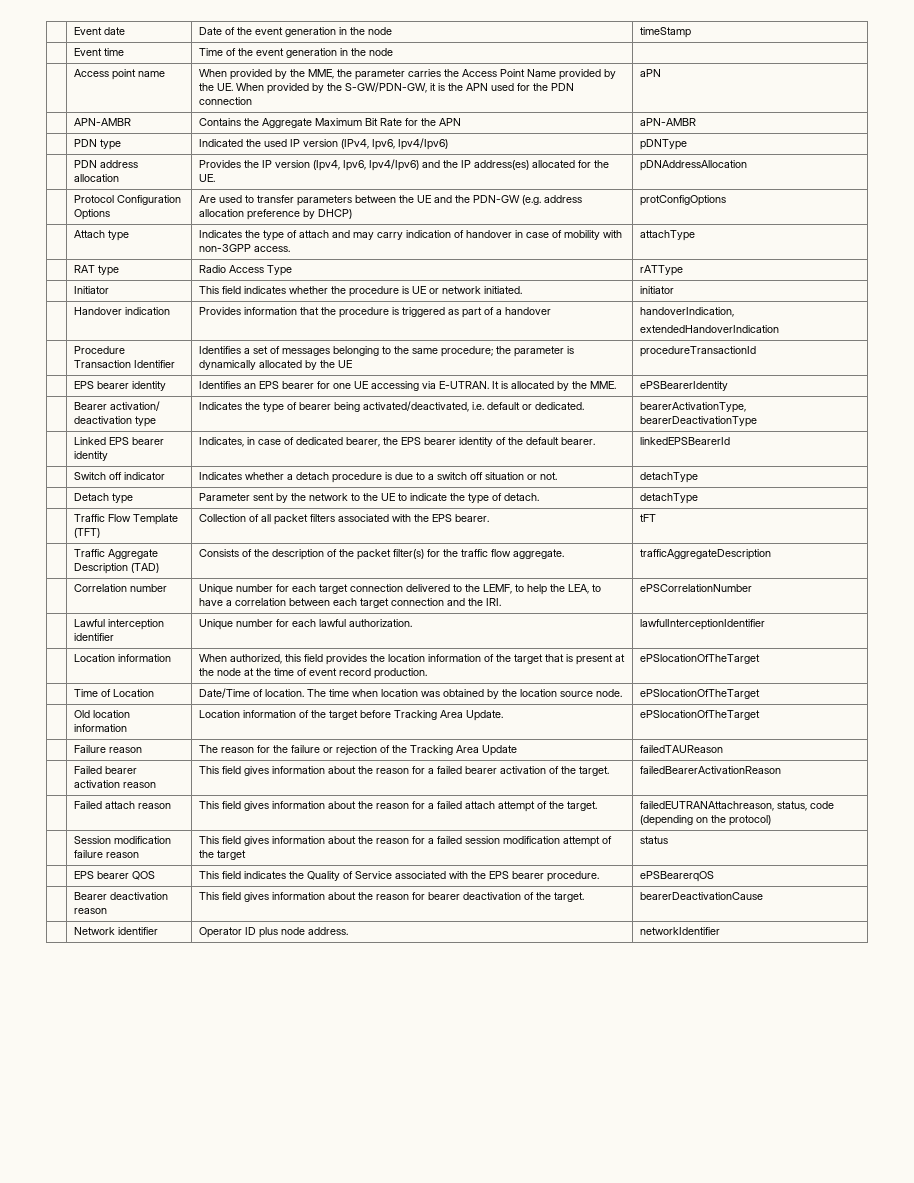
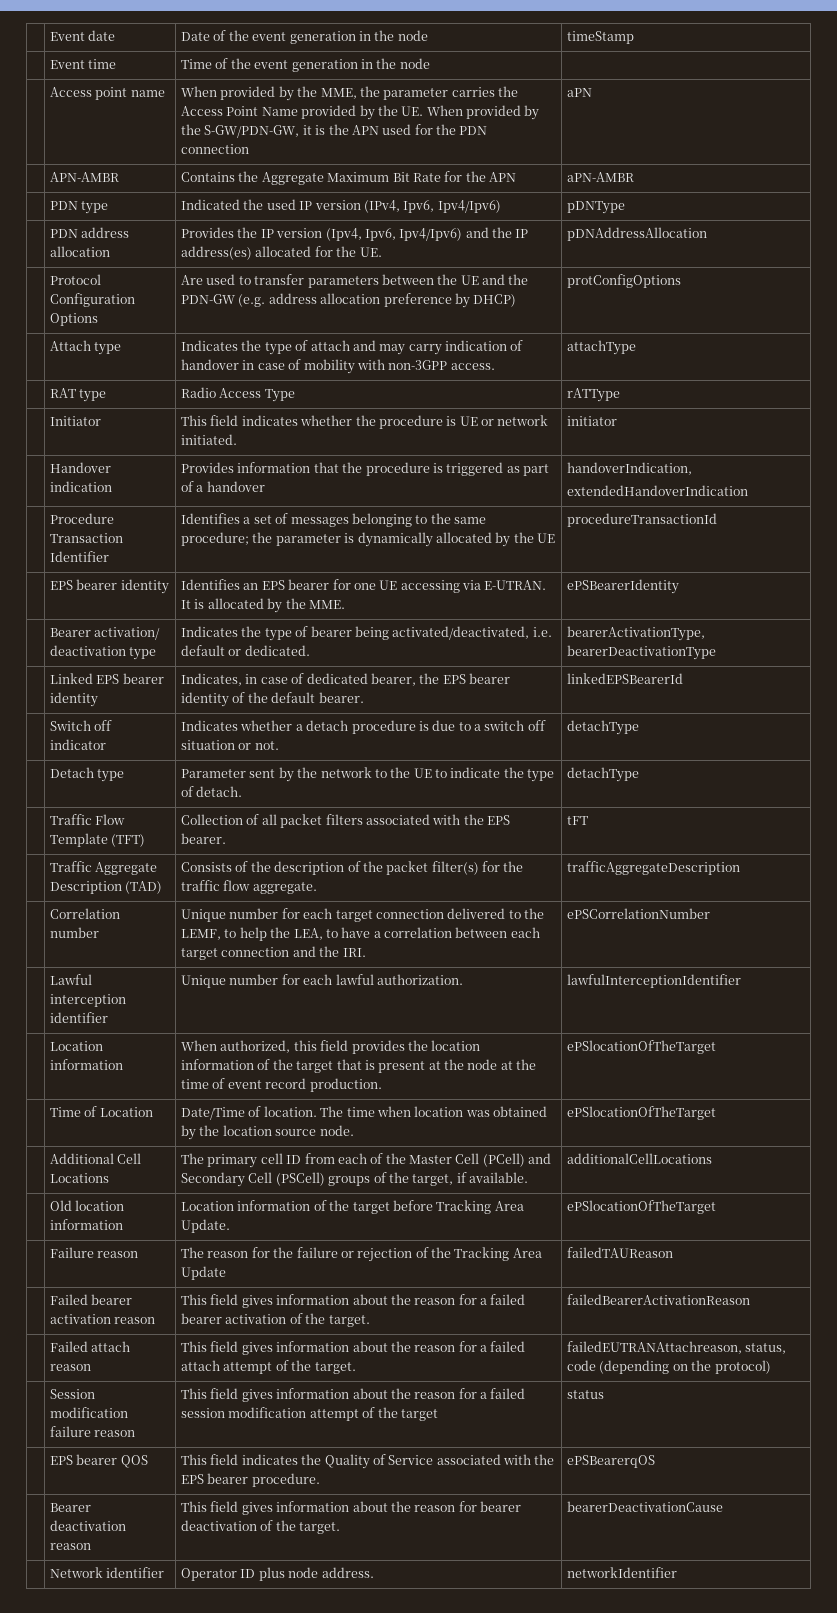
(760, 694) none -> [50,1153,142,1164] [50,1173,110,1183] [181,1153,552,1168] [181,1172,529,1187] [567,1153,713,1164] // | Additional Cell Locations | The primary cell ID from each of the Master Cell (PCell) and Secondary Cell (PSCell) groups of the target, if available. | additionalCellLocations

